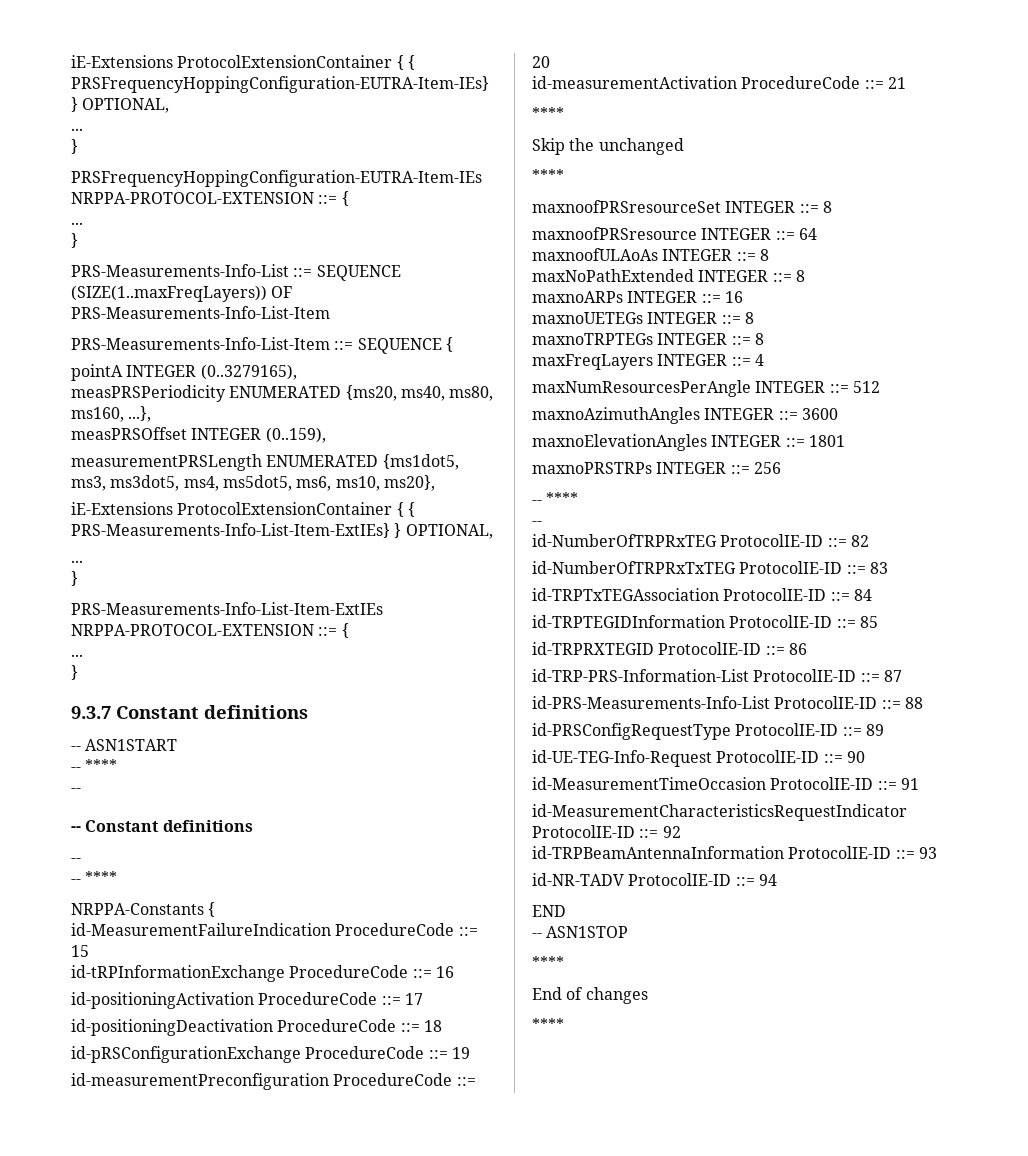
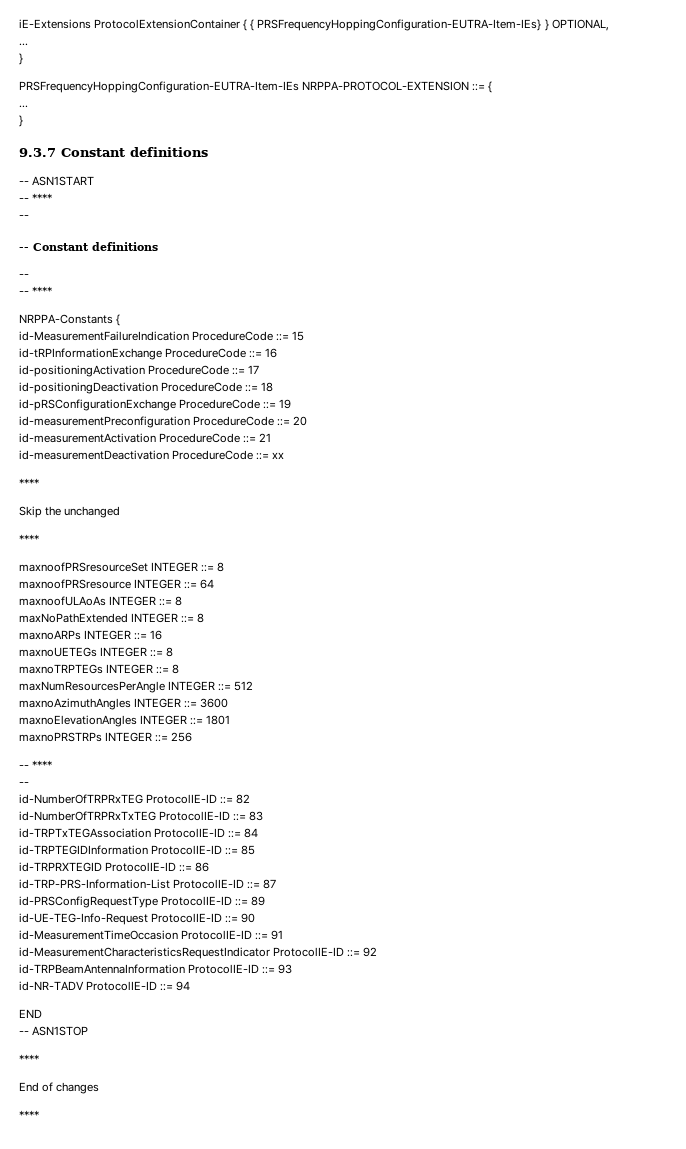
[71,264,401,281] [71,285,293,302] [71,306,330,319] [71,337,453,354] [71,364,297,381] [71,385,494,402] [71,406,152,422] [71,427,326,443] [71,454,459,471] [71,475,435,491] [71,502,415,517] [71,523,493,539] [71,560,83,563] [71,571,78,586] [71,602,383,615] [71,623,349,638] [71,654,83,657] [71,665,78,680] // PRS-Measurements-Info-List ::= SEQUENCE (SIZE(1..maxFreqLayers)) OF PRS-Measurements-Info-List-Item // PRS-Measurements-Info-List-Item ::= SEQUENCE { // pointA INTEGER (0..3279165), // measPRSPeriodicity ENUMERATED {ms20, ms40, ms80, ms160, ...}, // measPRSOffset INTEGER (0..159), // measurementPRSLength ENUMERATED {ms1dot5, ms3, ms3dot5, ms4, ms5dot5, ms6, ms10, ms20}, // iE-Extensions ProtocolExtensionContainer { { PRS-Measurements-Info-List-Item-ExtIEs} } OPTIONAL, // ... // } // PRS-Measurements-Info-List-Item-ExtIEs NRPPA-PROTOCOL-EXTENSION ::= { // ... // } -> (23, 121) none
(906, 83) none -> [19,450,285,460] // id-measurementDeactivation ProcedureCode ::= xx
[532,354,764,370] // maxFreqLayers INTEGER ::= 4 -> (180, 669) none
[532,696,923,709] // id-PRS-Measurements-Info-List ProtocolIE-ID ::= 88 -> (277, 884) none

